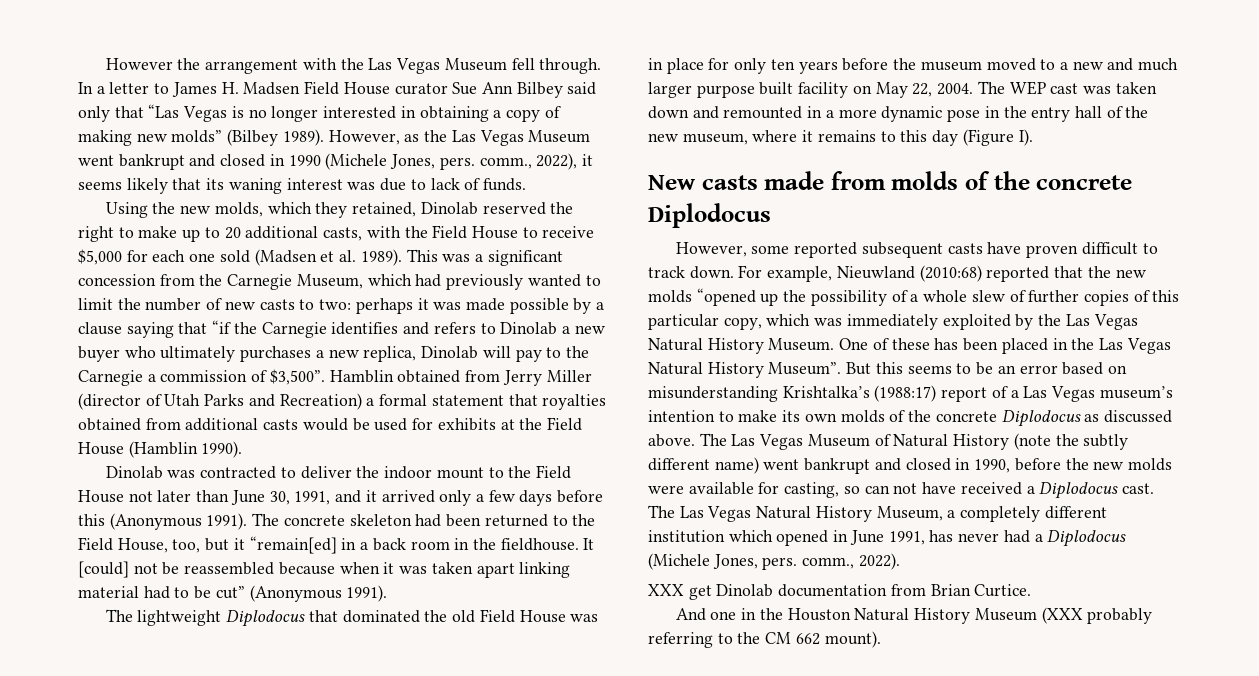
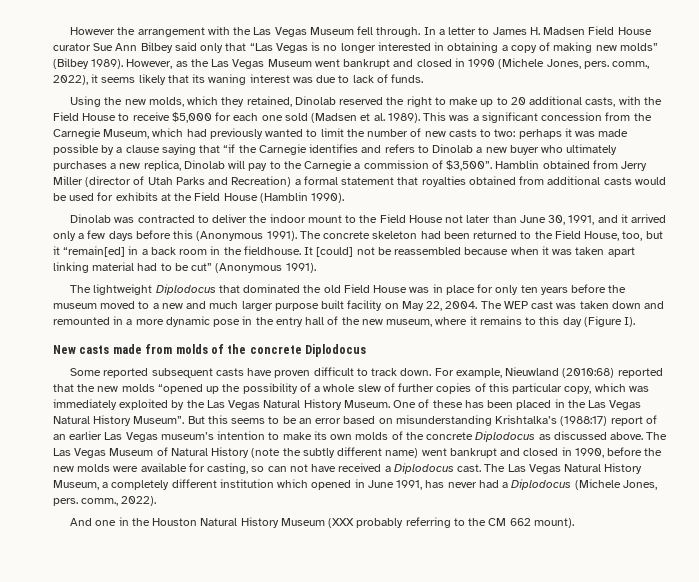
[675,242,790,257] However, some -> [70,368,102,376] Some
[1010,390,1019,398] a -> [53,431,103,440] an earlier
[648,584,1032,600] // XXX get Dinolab documentation from Brian Curtice. -> (157, 501) none

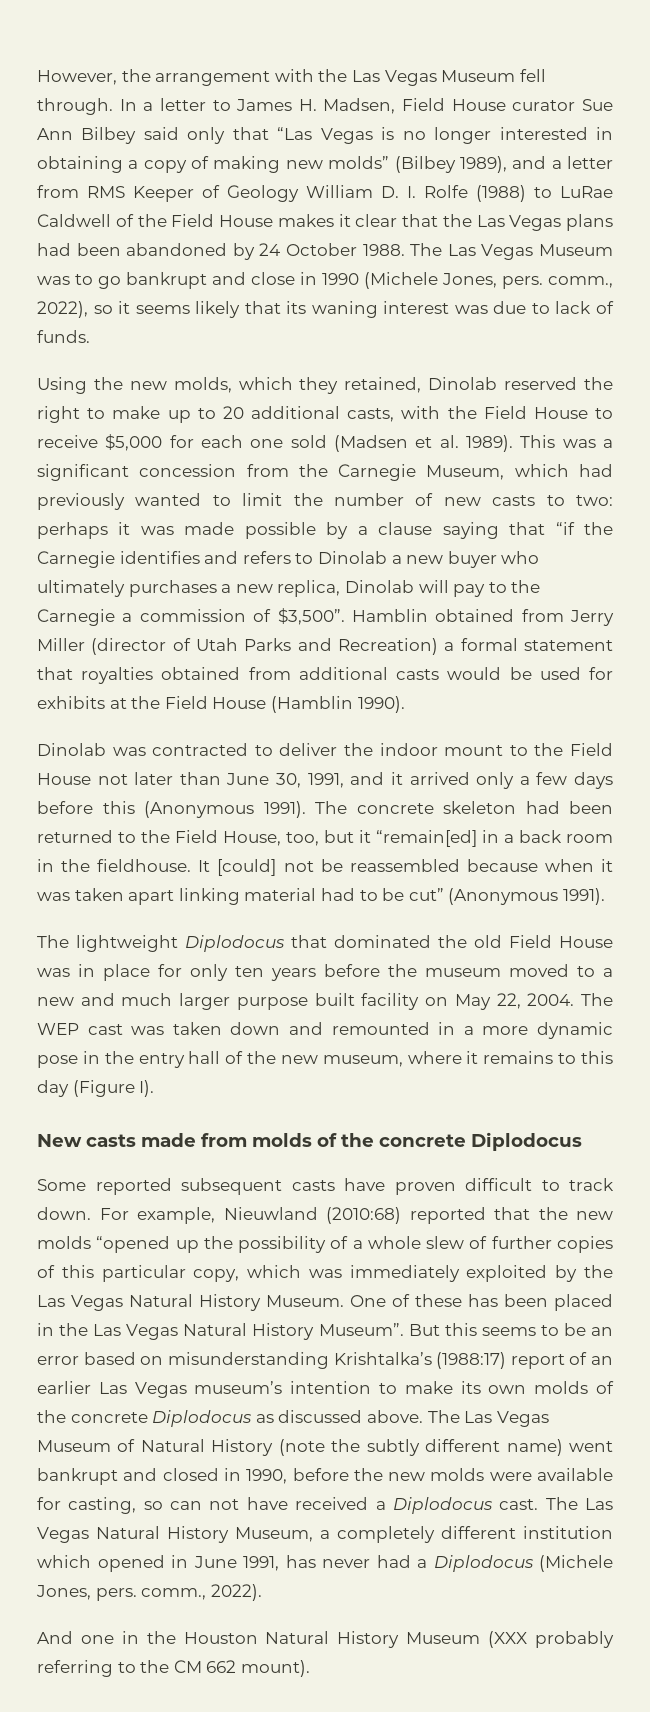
[70,27,116,35] However -> [37,70,117,85] However,
[543,27,586,35] Madsen -> [323,98,396,114] Madsen,
[91,59,452,69] 1989). However, as the Las Vegas Museum went bankrupt and closed -> [459,156,614,173] [37,185,613,202] [37,214,613,231] [37,243,614,260] [37,272,295,289] 1989), and a letter from RMS Keeper of Geology William D. I. Rolfe (1988) to LuRae Caldwell of the Field House makes it clear that the Las Vegas plans had been abandoned by 24 October 1988. The Las Vegas Museum was to go bankrupt and close
(88, 80) none -> [93,305,113,314] so

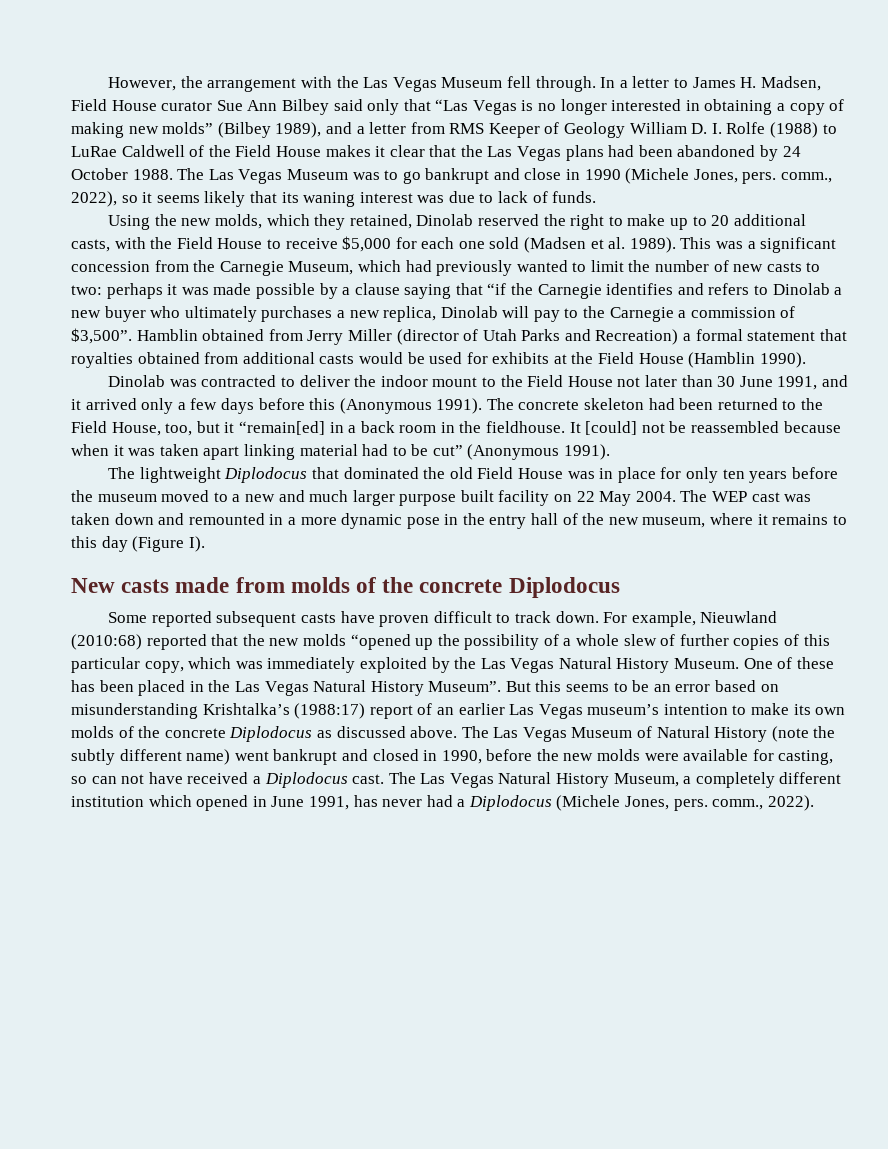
[226,773,302,788] June 30, -> [717,376,773,387] 30 June
[454,993,521,1010] May 22, -> [576,491,632,506] 22 May
[37,1631,614,1648] [37,1660,310,1677] // And one in the Houston Natural History Museum (XXX probably referring to the CM 662 mount). -> (814, 803) none

